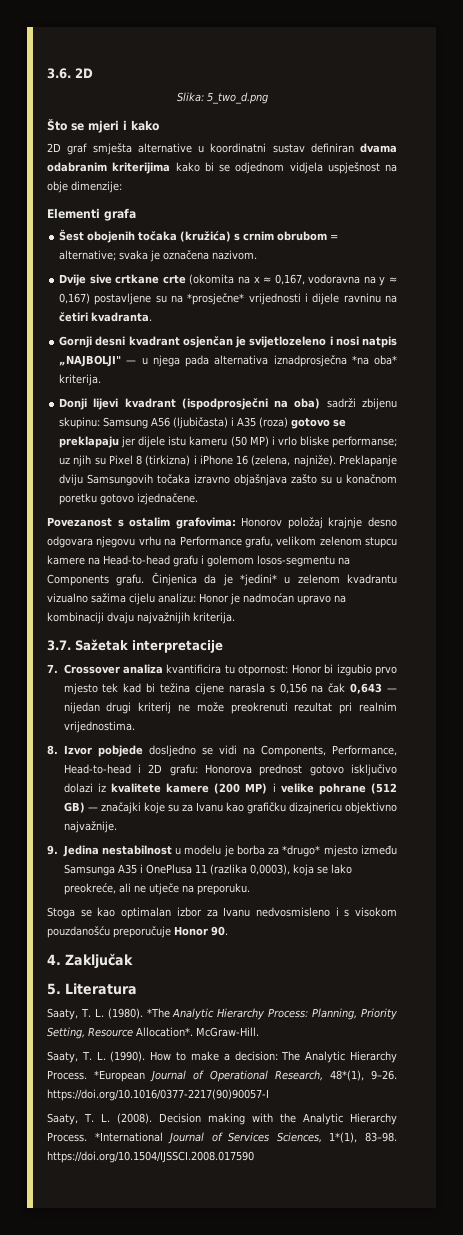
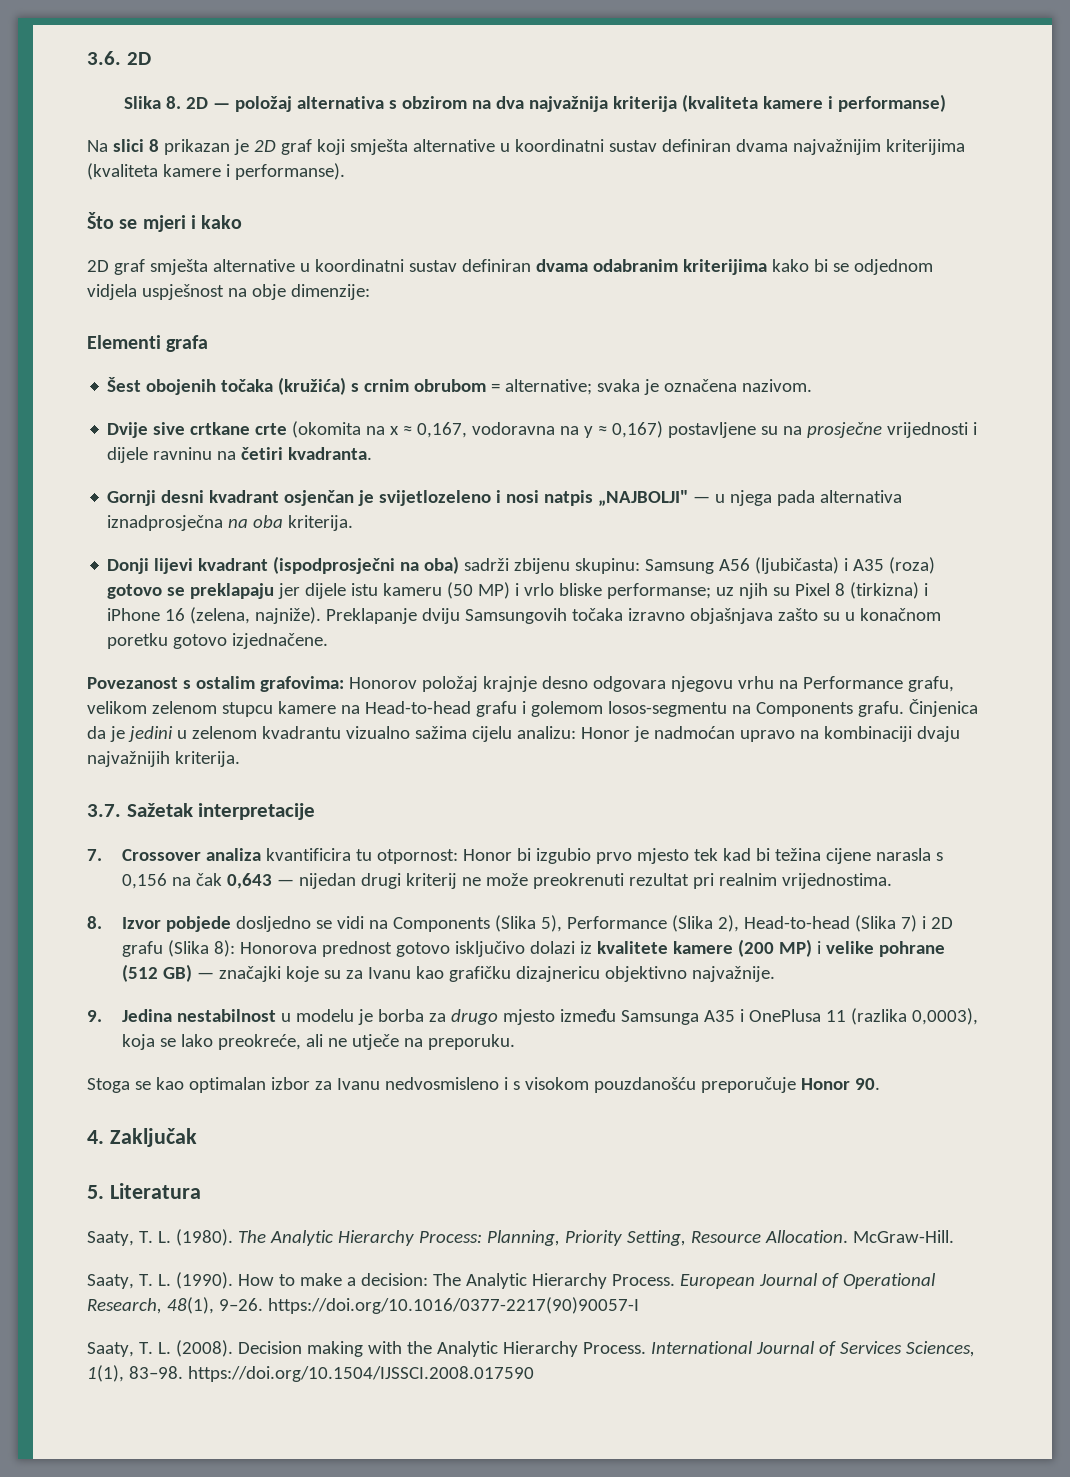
[176,92,268,104] Slika: 5_two_d.png -> [124,94,946,112] [87,139,965,155] [87,163,345,180] Slika 8. 2D — položaj alternativa s obzirom na dva najvažnija kriterija (kvaliteta kamere i performanse) // Na slici 8 prikazan je 2D graf koji smješta alternative u koordinatni sustav definiran dvama najvažnijim kriterijima (kvaliteta kamere i performanse).
[187,293,245,305] *prosječne* -> [807,422,883,438] prosječne
[351,355,398,365] *na oba* -> [228,515,284,528] na oba
[239,574,277,586] *jedini* -> [127,726,173,742] jedini
[260,745,397,757] [63,764,198,776] Components, Performance, Head-to-head i 2D grafu: -> [393,915,954,932] [122,940,236,957] Components (Slika 5), Performance (Slika 2), Head-to-head (Slika 7) i 2D grafu (Slika 8):
[282,845,321,857] *drugo* -> [451,1009,499,1025] drugo
[146,1008,170,1018] *The -> [237,1230,266,1243] The
[136,1027,193,1037] Allocation*. -> [764,1230,848,1243] Allocation.
[94,1070,146,1082] *European -> [679,1274,755,1289] European
[329,1070,364,1081] 48*(1), -> [166,1297,214,1314] 48(1),
[94,1132,163,1142] *International -> [650,1341,753,1354] International
[329,1132,358,1143] 1*(1), -> [87,1365,124,1382] 1(1),

